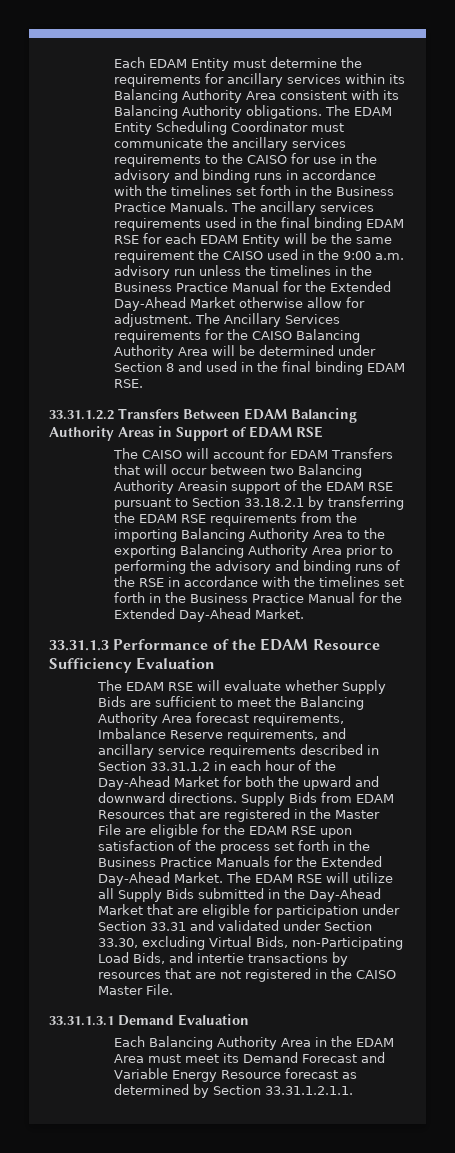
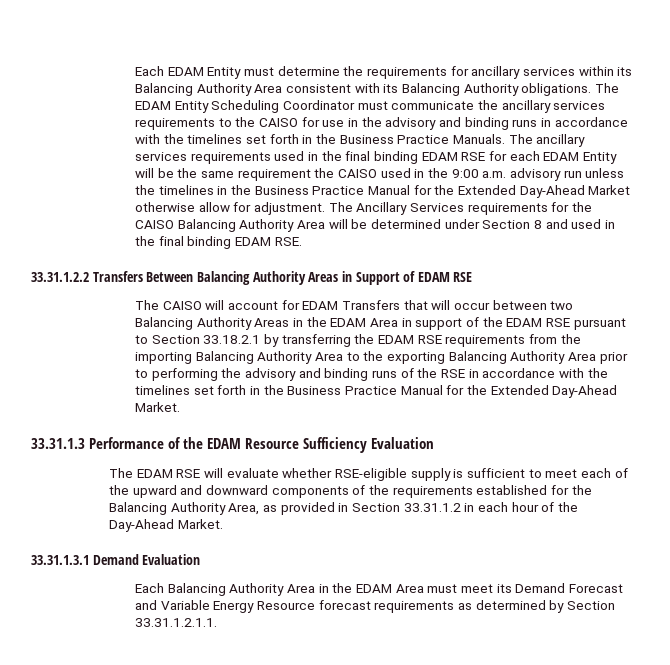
[244,408,287,420] EDAM -> (194, 277) none
[177,481,227,491] Areasin -> [254,317,412,327] Areas in the EDAM Area in
[341,680,386,694] [97,696,364,710] [97,712,344,726] [97,728,346,742] [97,744,363,758] Supply Bids are sufficient to meet the Balancing Authority Area forecast requirements, Imbalance Reserve requirements, and ancillary service requirements described -> [334,468,628,481] [109,485,592,498] [109,502,335,515] RSE-eligible supply is sufficient to meet each of the upward and downward components of the requirements established for the Balancing Authority Area, as provided
[173,776,379,790] [97,792,394,806] [97,808,380,822] [97,824,352,838] [97,840,370,854] [97,856,382,867] [97,872,393,886] [97,888,381,902] [97,904,400,918] [97,920,372,931] [97,936,403,950] [97,952,348,966] [97,968,396,982] [97,984,173,995] Market for both the upward and downward directions. Supply Bids from EDAM Resources that are registered in the Master File are eligible for the EDAM RSE upon satisfaction of the process set forth in the Business Practice Manuals for the Extended Day-Ahead Market. The EDAM RSE will utilize all Supply Bids submitted in the Day-Ahead Market that are eligible for participation under Section 33.31 and validated under Section 33.30, excluding Virtual Bids, non-Participating Load Bids, and intertie transactions by resources that are not registered in the CAISO Master File. -> [177,519,223,529] Market.
(338, 1073) none -> [374,601,455,613] requirements

